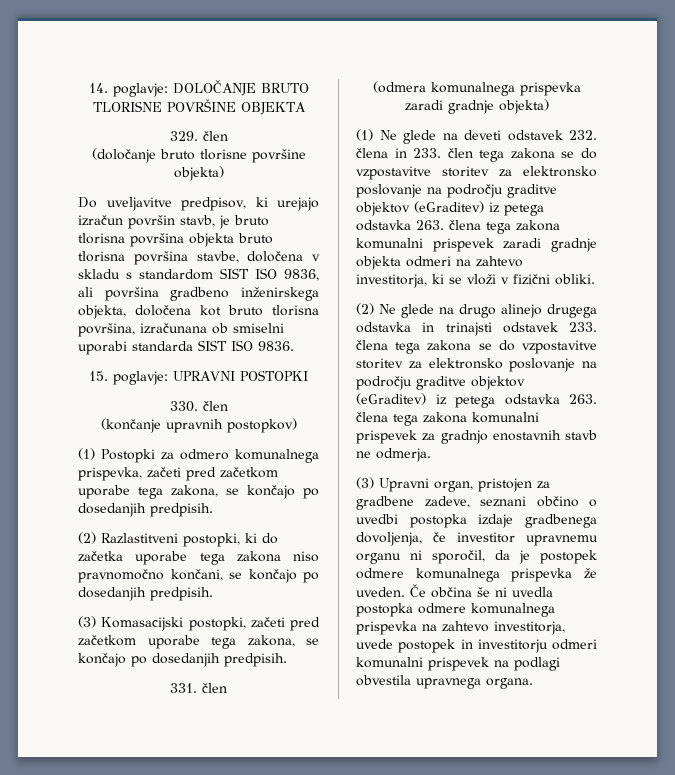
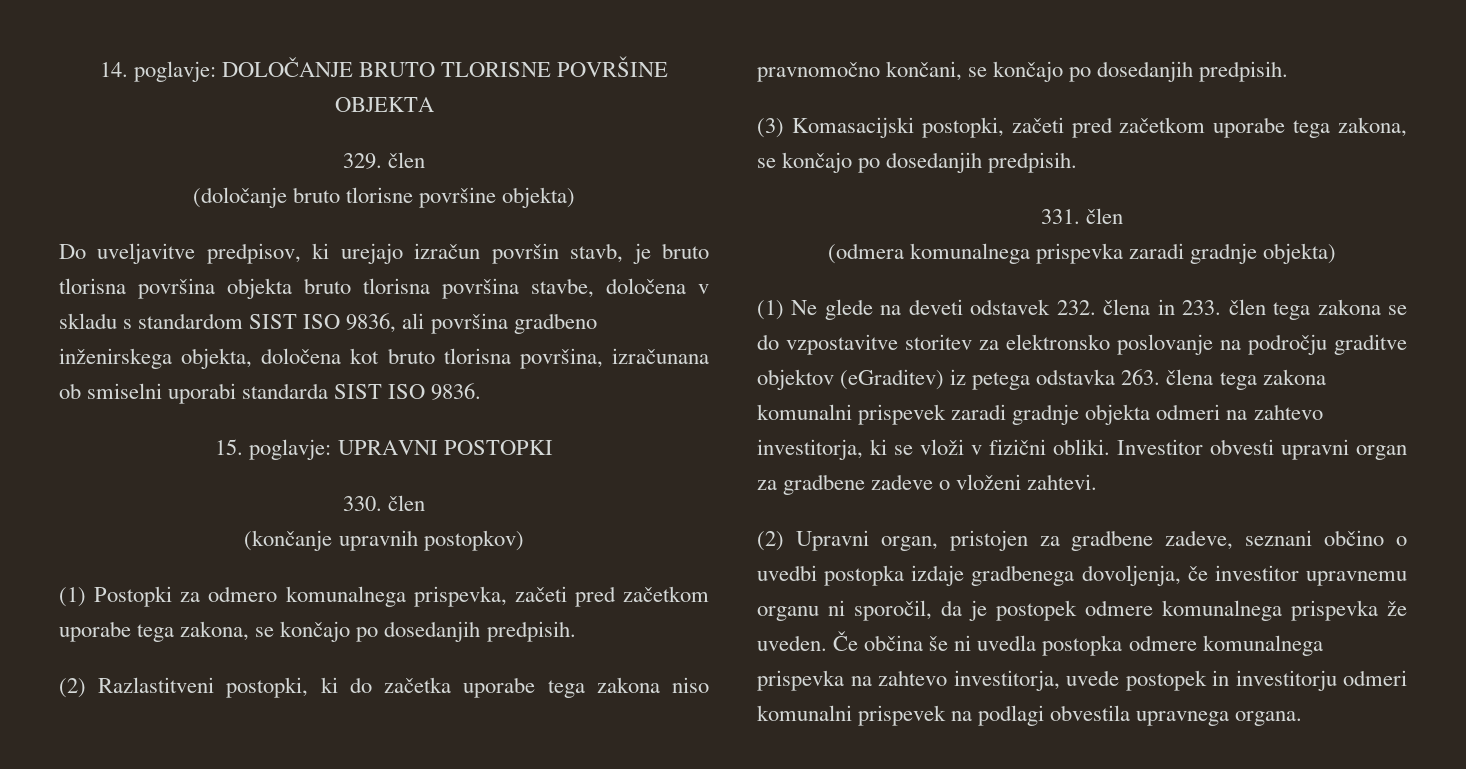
[356,303,597,318] [356,322,597,336] [356,340,597,354] [356,358,597,372] [356,376,525,390] [356,393,597,408] [356,412,539,426] [356,430,597,444] [356,448,431,462] [356,477,374,489] // (2) Ne glede na drugo alinejo drugega odstavka in trinajsti odstavek 233. člena tega zakona se do vzpostavitve storitev za elektronsko poslovanje na področju graditve objektov (eGraditev) iz petega odstavka 263. člena tega zakona komunalni prispevek za gradnjo enostavnih stavb ne odmerja. // (3) -> [1117,439,1407,460] [757,474,1098,495] [757,531,784,551] Investitor obvesti upravni organ za gradbene zadeve o vloženi zahtevi. // (2)

